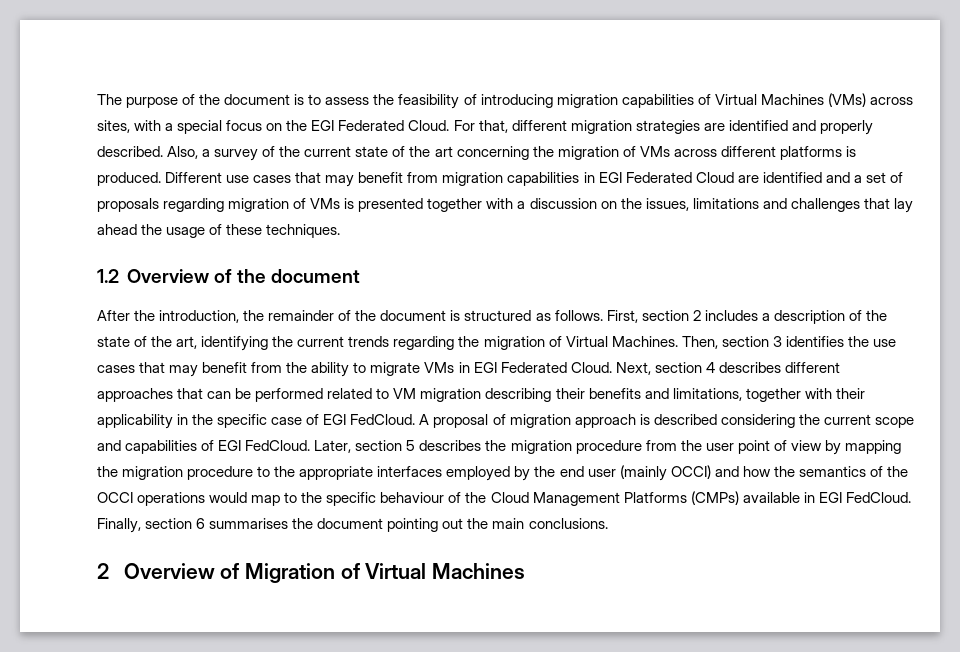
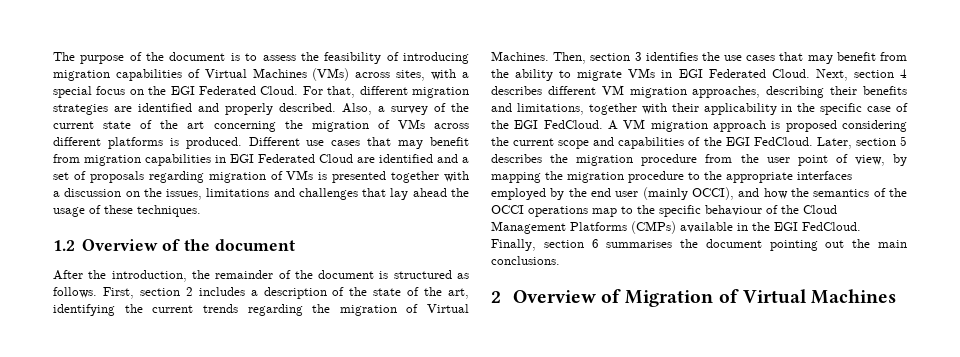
[97,388,482,402] approaches that can be performed related to VM migration -> [601,85,761,98] VM migration approaches,
(320, 419) none -> [491,120,509,129] the
[433,414,506,428] proposal of -> [623,119,646,129] VM
[653,414,717,425] described -> [785,120,837,132] proposed
(215, 445) none -> [703,137,722,146] the
[790,440,822,451] view -> [854,155,885,166] view,
[670,465,711,479] OCCI) -> [692,187,734,200] OCCI),
[209,492,248,503] would -> (588, 211) none
(815, 497) none -> [752,222,770,231] the

